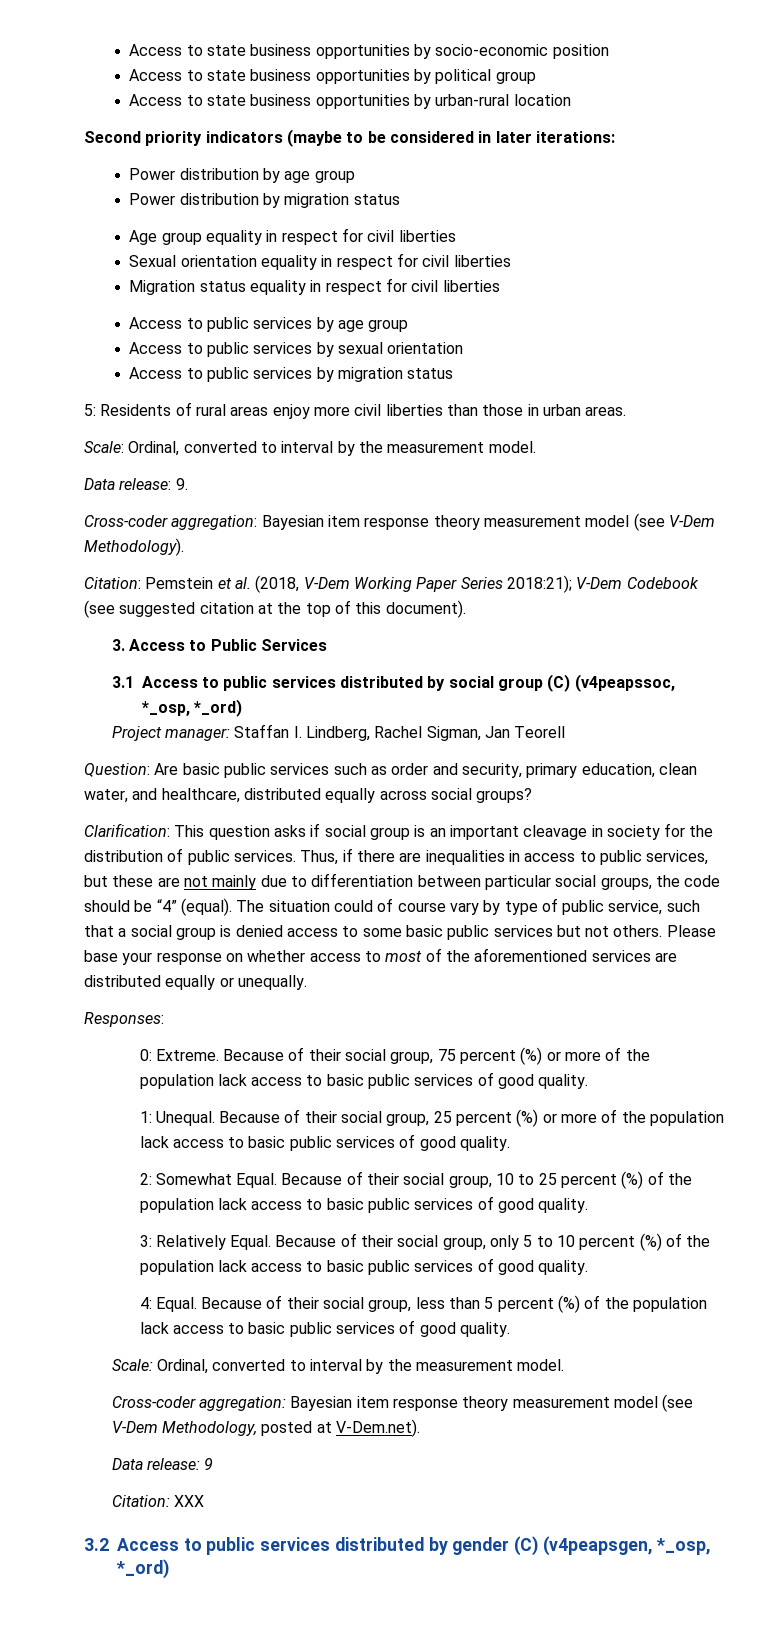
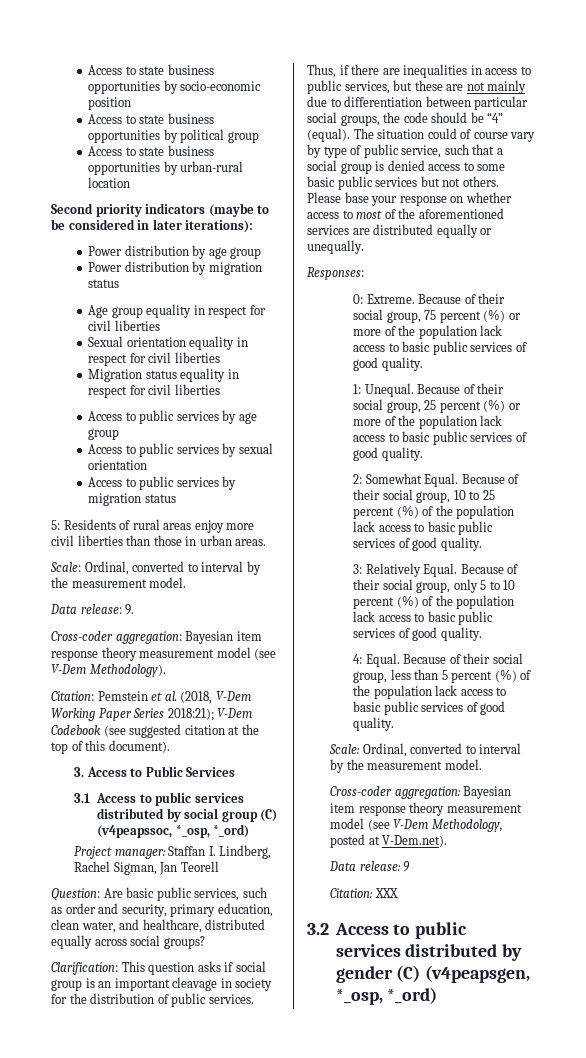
[535,131,615,143] iterations: -> [185,220,254,233] iterations):
[270,763,330,775] services -> [194,888,240,901] services,

